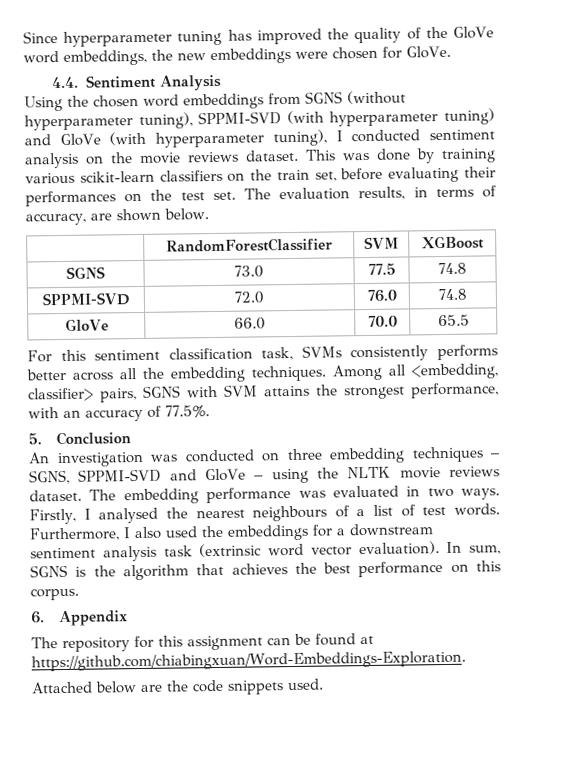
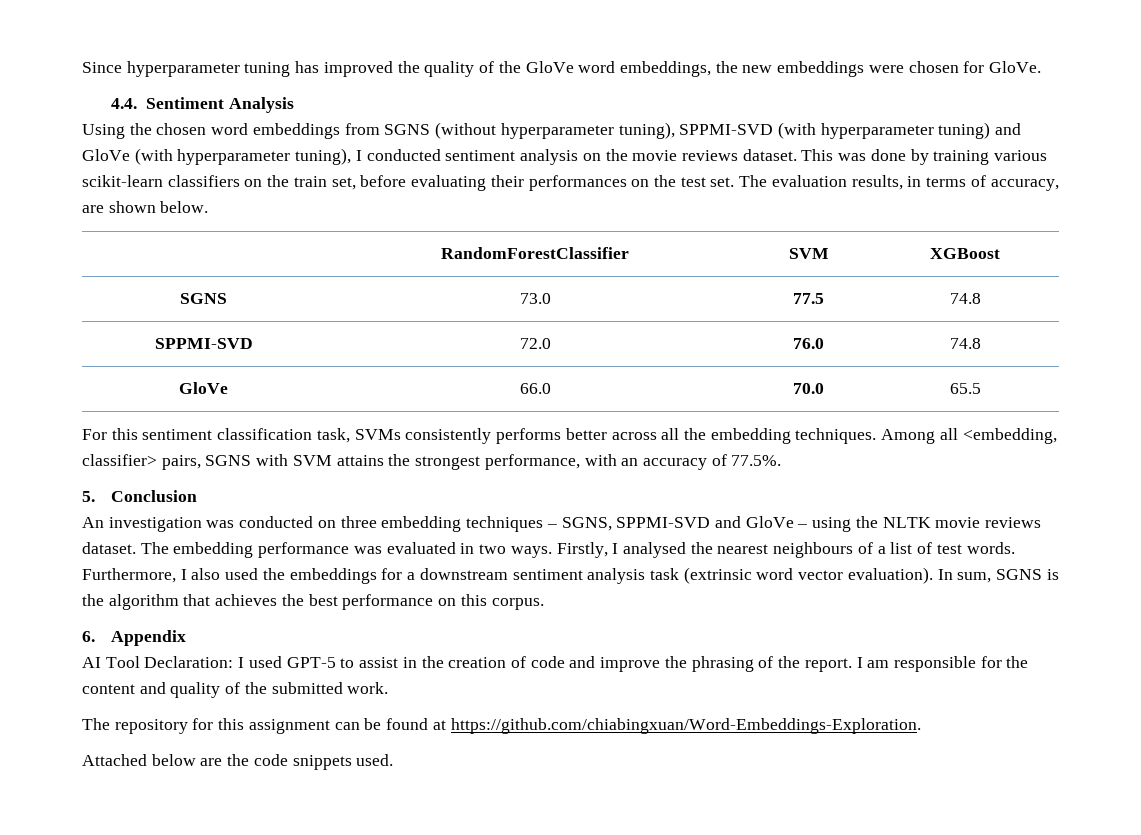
(129, 618) none -> [82,656,1029,672] [82,682,389,698] // AI Tool Declaration: I used GPT-5 to assist in the creation of code and improve the phrasing of the report. I am responsible for the content and quality of the submitted work.

